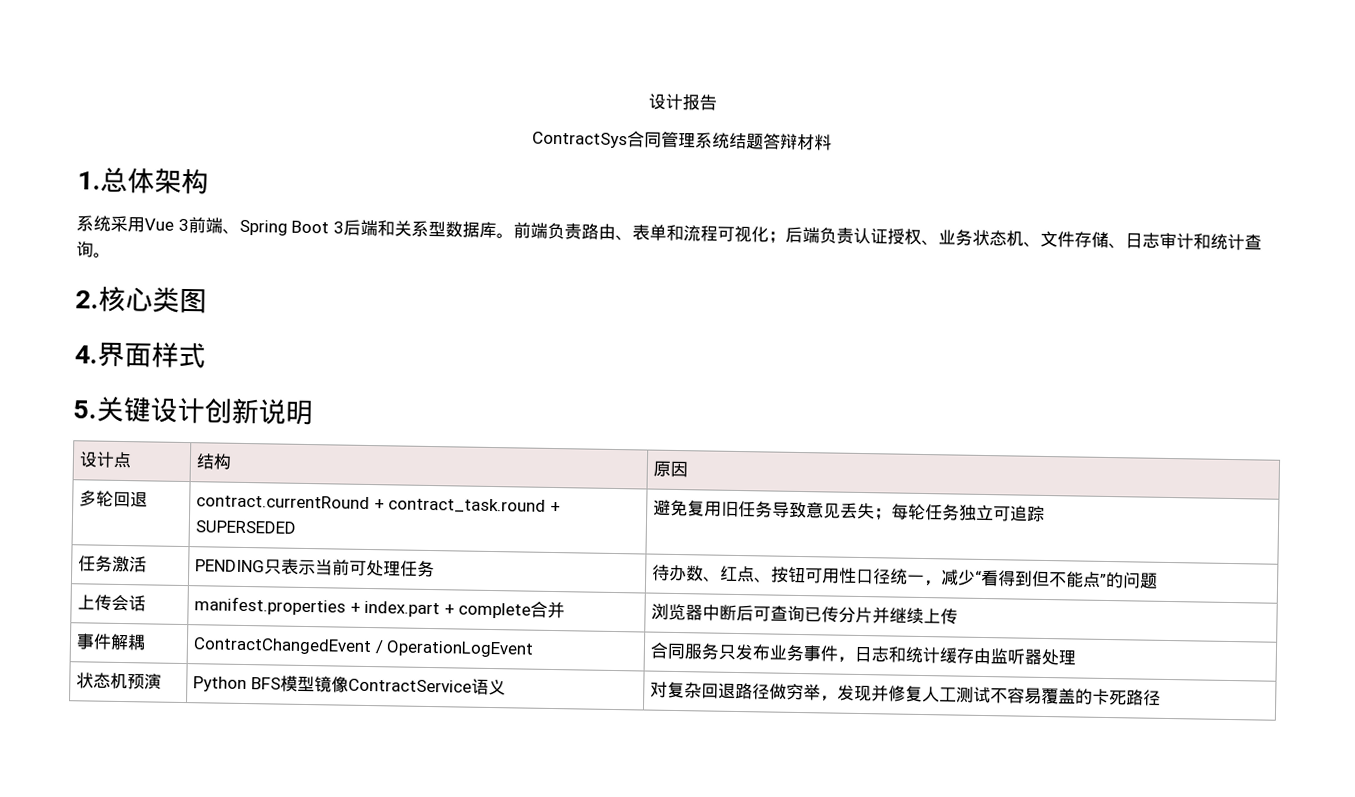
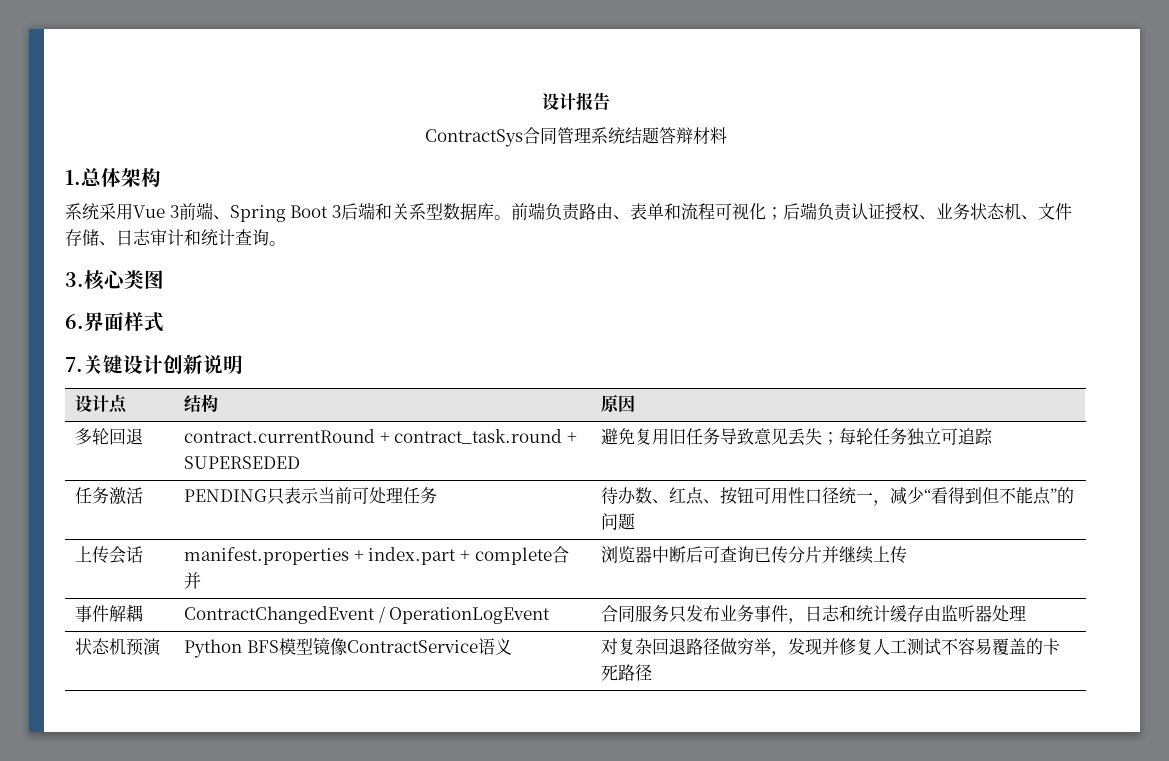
[75,290,99,309] 2. -> [65,272,84,287] 3.
[74,345,98,364] 4. -> [65,314,84,329] 6.
[73,400,97,419] 5. -> [65,357,83,372] 7.

